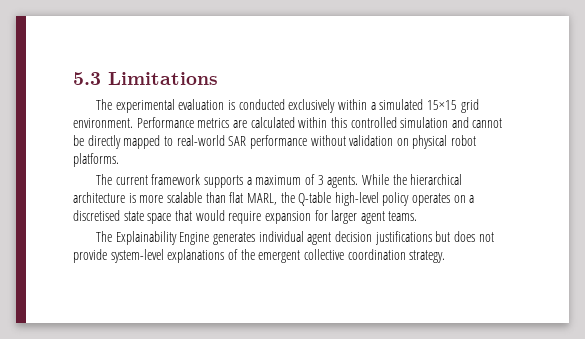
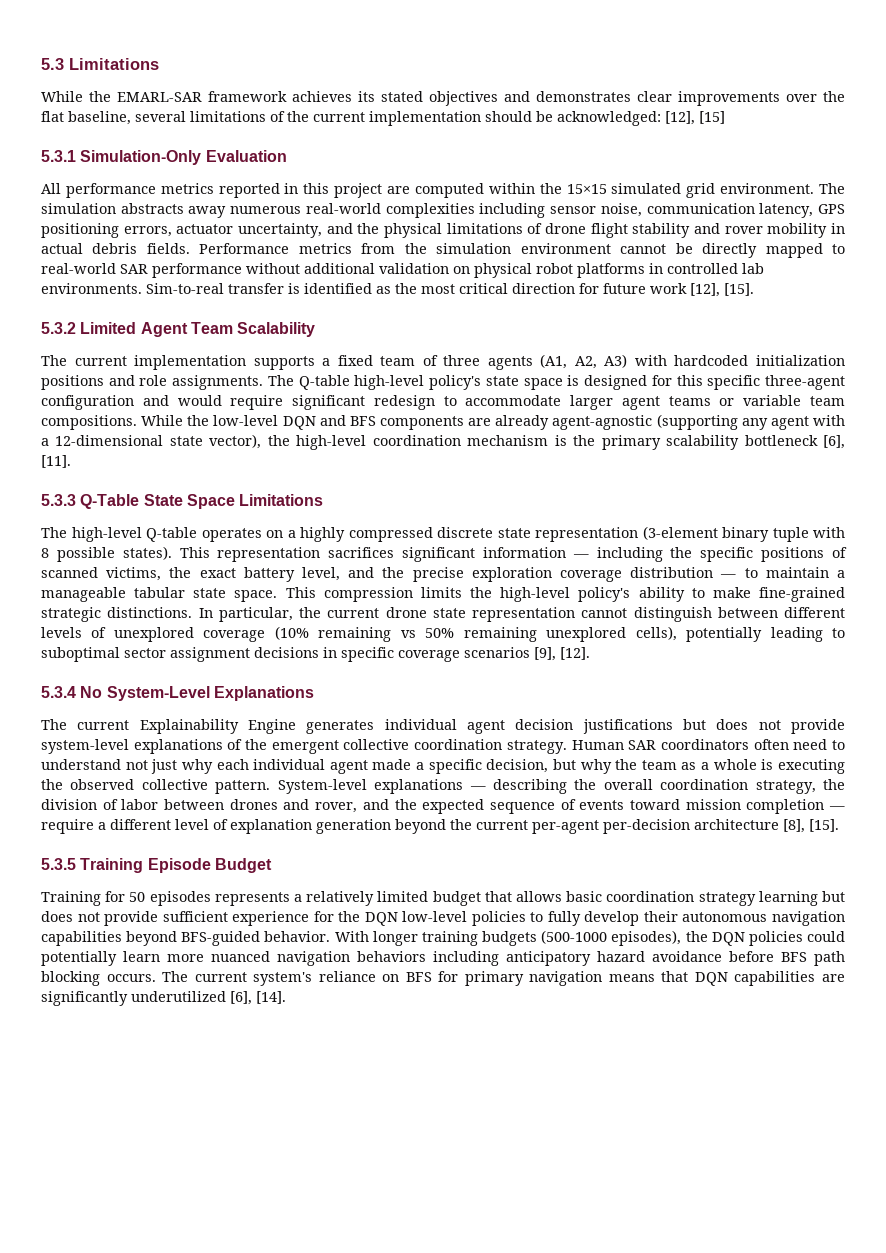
[96,99,479,113] [73,117,469,128] The experimental evaluation is conducted exclusively within a simulated 15×15 grid environment. Performance metrics are calculated within this controlled simulation and -> [41,91,845,106] [41,111,725,126] [41,150,287,165] [41,183,846,198] [41,203,846,218] [41,223,845,238] [41,243,611,254] While the EMARL-SAR framework achieves its stated objectives and demonstrates clear improvements over the flat baseline, several limitations of the current implementation should be acknowledged: [12], [15] // 5.3.1 Simulation-Only Evaluation // All performance metrics reported in this project are computed within the 15×15 simulated grid environment. The simulation abstracts away numerous real-world complexities including sensor noise, communication latency, GPS positioning errors, actuator uncertainty, and the physical limitations of drone flight stability and rover mobility in actual debris fields. Performance metrics from the simulation environment
(346, 140) none -> [304,263,375,274] additional
[73,153,119,167] [96,174,201,185] platforms. // The current framework -> [577,263,764,278] [41,283,754,297] [41,322,316,337] [41,355,247,370] platforms in controlled lab environments. Sim-to-real transfer is identified as the most critical direction for future work [12], [15]. // 5.3.2 Limited Agent Team Scalability // The current implementation
[255,174,463,188] [73,192,475,206] [73,210,418,224] [96,231,113,242] maximum of 3 agents. While the hierarchical architecture is more scalable than flat MARL, the Q-table high-level policy operates on a discretised state space that would require expansion for larger agent teams. // The -> [337,354,845,370] [41,375,846,390] [41,395,845,410] [41,414,845,430] [41,434,845,450] [41,455,71,468] [41,494,324,509] [41,526,845,542] [41,546,847,562] [41,567,846,582] [41,587,846,602] [41,607,845,622] [41,626,845,642] [41,647,590,662] [41,686,314,701] [41,719,130,730] fixed team of three agents (A1, A2, A3) with hardcoded initialization positions and role assignments. The Q-table high-level policy's state space is designed for this specific three-agent configuration and would require significant redesign to accommodate larger agent teams or variable team compositions. While the low-level DQN and BFS components are already agent-agnostic (supporting any agent with a 12-dimensional state vector), the high-level coordination mechanism is the primary scalability bottleneck [6], [11]. // 5.3.3 Q-Table State Space Limitations // The high-level Q-table operates on a highly compressed discrete state representation (3-element binary tuple with 8 possible states). This representation sacrifices significant information — including the specific positions of scanned victims, the exact battery level, and the precise exploration coverage distribution — to maintain a manageable tabular state space. This compression limits the high-level policy's ability to make fine-grained strategic distinctions. In particular, the current drone state representation cannot distinguish between different levels of unexplored coverage (10% remaining vs 50% remaining unexplored cells), potentially leading to suboptimal sector assignment decisions in specific coverage scenarios [9], [12]. // 5.3.4 No System-Level Explanations // The current
(446, 256) none -> [571,739,846,750] [41,759,846,774] [41,779,845,794] [41,799,845,814] [41,819,839,834] [41,858,272,873] [41,891,846,906] [41,911,845,926] [41,930,845,946] [41,951,845,966] [41,971,845,986] [41,991,286,1006] Human SAR coordinators often need to understand not just why each individual agent made a specific decision, but why the team as a whole is executing the observed collective pattern. System-level explanations — describing the overall coordination strategy, the division of labor between drones and rover, and the expected sequence of events toward mission completion — require a different level of explanation generation beyond the current per-agent per-decision architecture [8], [15]. // 5.3.5 Training Episode Budget // Training for 50 episodes represents a relatively limited budget that allows basic coordination strategy learning but does not provide sufficient experience for the DQN low-level policies to fully develop their autonomous navigation capabilities beyond BFS-guided behavior. With longer training budgets (500-1000 episodes), the DQN policies could potentially learn more nuanced navigation behaviors including anticipatory hazard avoidance before BFS path blocking occurs. The current system's reliance on BFS for primary navigation means that DQN capabilities are significantly underutilized [6], [14].

